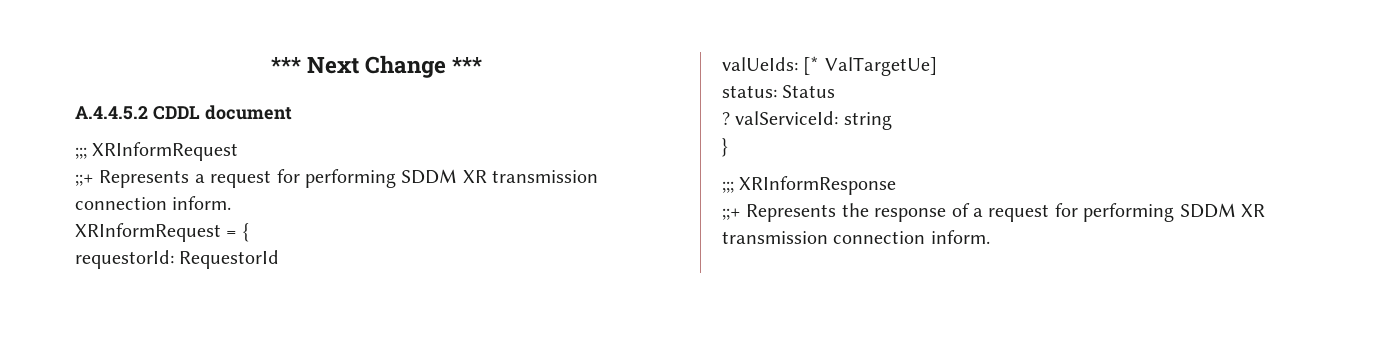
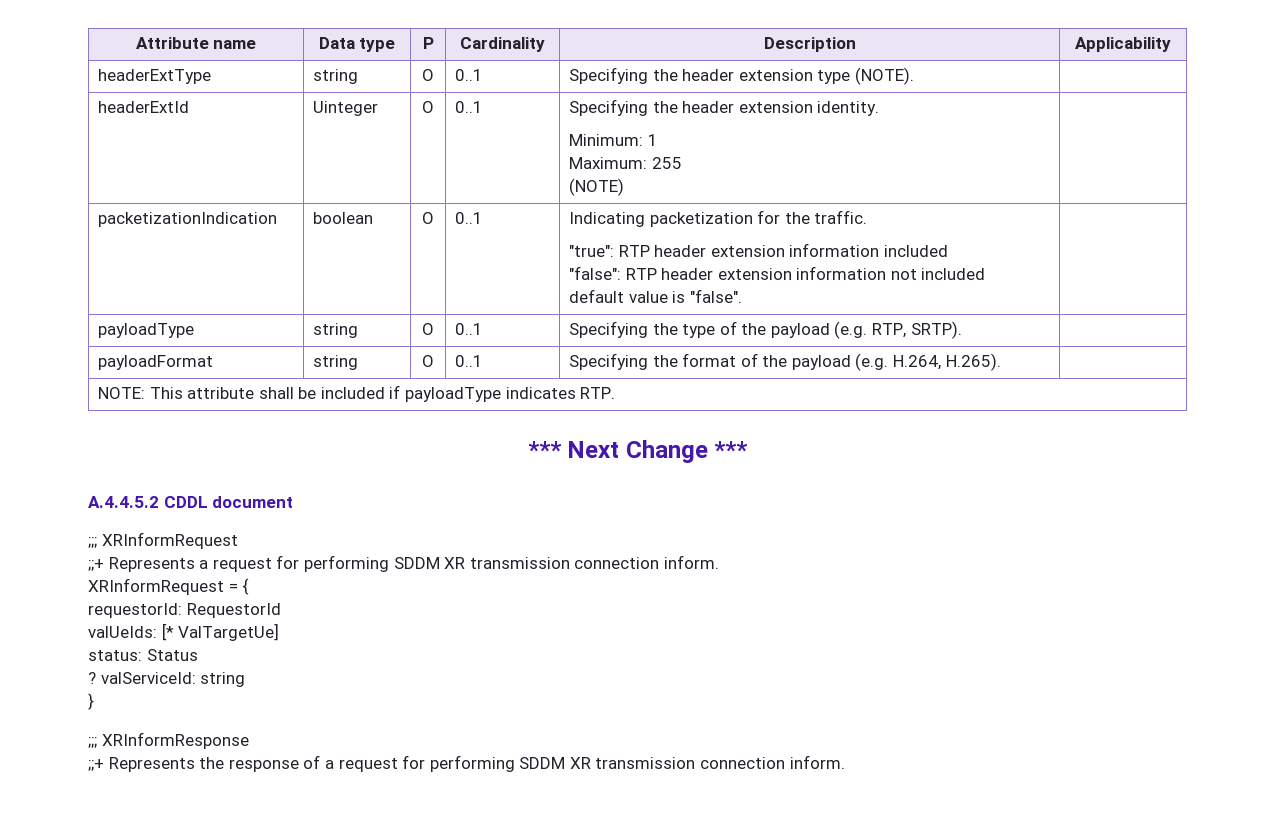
(270, 65) none -> [135,37,257,49] [318,37,396,52] [422,37,434,49] [460,37,545,52] [763,37,856,52] [1075,37,1171,52] [97,69,211,84] [312,69,358,84] [422,69,434,81] [454,69,483,81] [568,67,914,85] [97,101,189,113] [312,101,378,116] [422,101,434,113] [454,101,483,113] [568,99,880,116] [568,134,658,146] [568,157,682,169] [568,178,624,196] [97,212,277,227] [312,212,373,224] [422,212,434,224] [454,212,483,224] [568,210,868,227] [568,243,948,257] [568,266,986,280] [568,289,742,303] [97,323,194,338] [312,323,358,338] [422,323,434,335] [454,323,483,335] [568,321,962,339] [97,355,213,370] [312,355,358,370] [422,355,434,367] [454,355,483,367] [568,353,1001,371] [97,385,616,402] Attribute name | Data type | P | Cardinality | Description | Applicability // headerExtType | string | O | 0..1 | Specifying the header extension type (NOTE). | // headerExtId | Uinteger | O | 0..1 | Specifying the header extension identity. // Minimum: 1 // Maximum: 255 // (NOTE) | // packetizationIndication | boolean | O | 0..1 | Indicating packetization for the traffic. // "true": RTP header extension information included // "false": RTP header extension information not included // default value is "false". | // payloadType | string | O | 0..1 | Specifying the type of the payload (e.g. RTP, SRTP). | // payloadFormat | string | O | 0..1 | Specifying the format of the payload (e.g. H.264, H.265). | // NOTE: This attribute shall be included if payloadType indicates RTP. //

